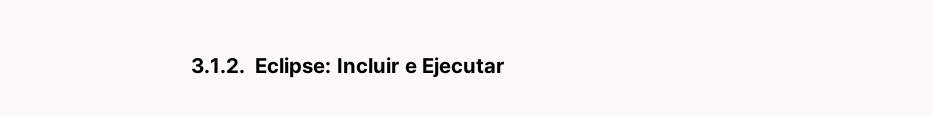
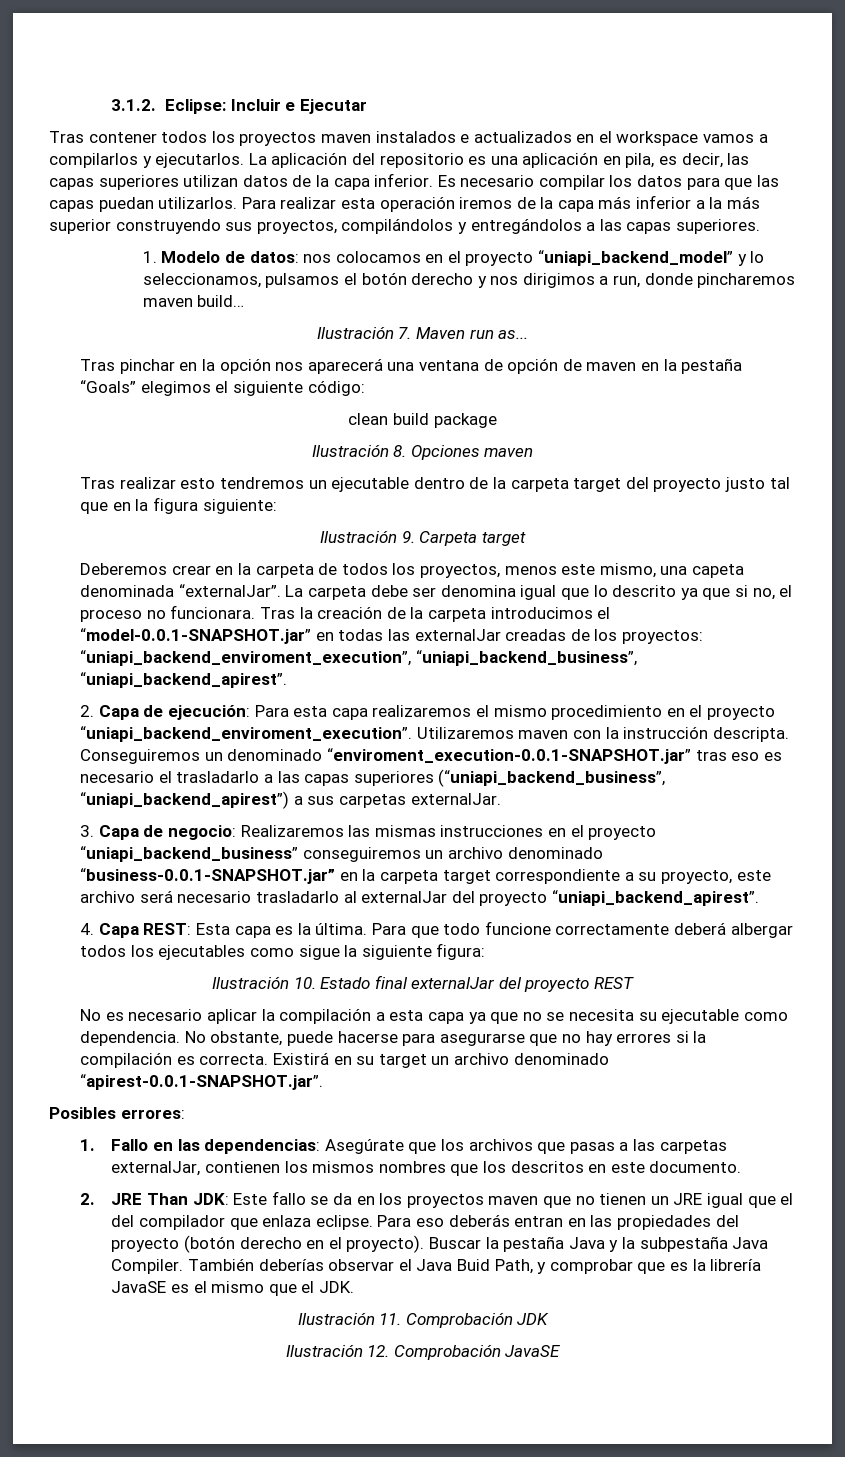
(505, 67) none -> [49,131,768,146] [49,152,750,168] [49,173,779,190] [49,195,760,212] [49,218,760,234] [142,250,765,266] [142,272,796,288] [142,295,245,307] [316,326,529,339] [80,358,743,374] [80,380,365,396] [348,413,497,428] [311,444,534,460] [80,477,790,492] [80,497,277,514] [320,530,526,546] [80,563,744,578] [80,584,793,600] [80,605,611,622] [80,628,703,644] [80,650,637,666] [80,672,288,688] [80,705,775,720] [80,726,789,742] [80,748,782,764] [80,769,666,787] [80,791,501,809] [80,825,657,840] [80,846,603,862] [80,868,771,884] [80,890,759,906] [80,921,793,938] [80,943,486,960] [211,975,635,992] [80,1008,788,1024] [80,1031,707,1046] [80,1052,609,1068] [80,1074,324,1090] [49,1107,185,1119] [80,1139,727,1154] [111,1161,742,1176] [80,1191,794,1208] [111,1214,739,1230] [111,1235,769,1253] [111,1258,762,1274] [111,1281,355,1296] [297,1312,550,1328] [285,1344,561,1360] // Tras contener todos los proyectos maven instalados e actualizados en el workspace vamos a compilarlos y ejecutarlos. La aplicación del repositorio es una aplicación en pila, es decir, las capas superiores utilizan datos de la capa inferior. Es necesario compilar los datos para que las capas puedan utilizarlos. Para realizar esta operación iremos de la capa más inferior a la más superior construyendo sus proyectos, compilándolos y entregándolos a las capas superiores. // 1. Modelo de datos: nos colocamos en el proyecto “uniapi_backend_model” y lo seleccionamos, pulsamos el botón derecho y nos dirigimos a run, donde pincharemos maven build… // Ilustración 7. Maven run as... // Tras pinchar en la opción nos aparecerá una ventana de opción de maven en la pestaña “Goals” elegimos el siguiente código: // clean build package // Ilustración 8. Opciones maven // Tras realizar esto tendremos un ejecutable dentro de la carpeta target del proyecto justo tal que en la figura siguiente: // Ilustración 9. Carpeta target // Deberemos crear en la carpeta de todos los proyectos, menos este mismo, una capeta denominada “externalJar”. La carpeta debe ser denomina igual que lo descrito ya que si no, el proceso no funcionara. Tras la creación de la carpeta introducimos el “model-0.0.1-SNAPSHOT.jar” en todas las externalJar creadas de los proyectos: “uniapi_backend_enviroment_execution”, “uniapi_backend_business”, “uniapi_backend_apirest”. // 2. Capa de ejecución: Para esta capa realizaremos el mismo procedimiento en el proyecto “uniapi_backend_enviroment_execution”. Utilizaremos maven con la instrucción descripta. Conseguiremos un denominado “enviroment_execution-0.0.1-SNAPSHOT.jar” tras eso es necesario el trasladarlo a las capas superiores (“uniapi_backend_business”, “uniapi_backend_apirest”) a sus carpetas externalJar. // 3. Capa de negocio: Realizaremos las mismas instrucciones en el proyecto “uniapi_backend_business” conseguiremos un archivo denominado “business-0.0.1-SNAPSHOT.jar” en la carpeta target correspondiente a su proyecto, este archivo será necesario trasladarlo al externalJar del proyecto “uniapi_backend_apirest”. // 4. Capa REST: Esta capa es la última. Para que todo funcione correctamente deberá albergar todos los ejecutables como sigue la siguiente figura: // Ilustración 10. Estado final externalJar del proyecto REST // No es necesario aplicar la compilación a esta capa ya que no se necesita su ejecutable como dependencia. No obstante, puede hacerse para asegurarse que no hay errores si la compilación es correcta. Existirá en su target un archivo denominado “apirest-0.0.1-SNAPSHOT.jar”. // Posibles errores: // 1. Fallo en las dependencias: Asegúrate que los archivos que pasas a las carpetas externalJar, contienen los mismos nombres que los descritos en este documento. // 2. JRE Than JDK: Este fallo se da en los proyectos maven que no tienen un JRE igual que el del compilador que enlaza eclipse. Para eso deberás entran en las propiedades del proyecto (botón derecho en el proyecto). Buscar la pestaña Java y la subpestaña Java Compiler. También deberías observar el Java Buid Path, y comprobar que es la librería JavaSE es el mismo que el JDK. // Ilustración 11. Comprobación JDK // Ilustración 12. Comprobación JavaSE

